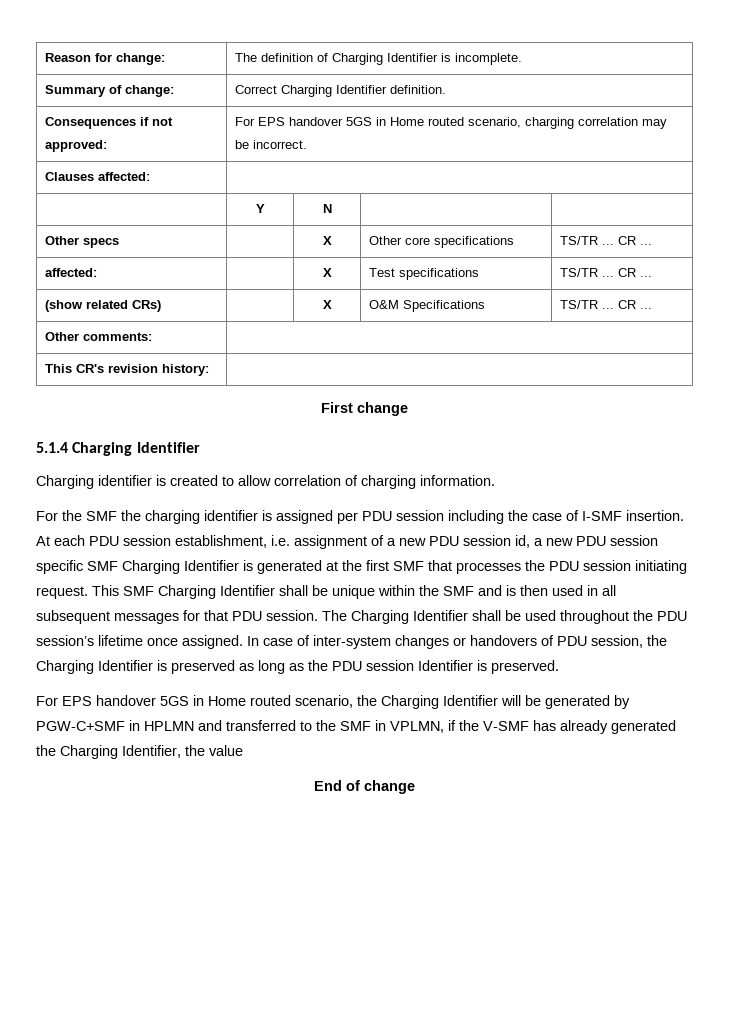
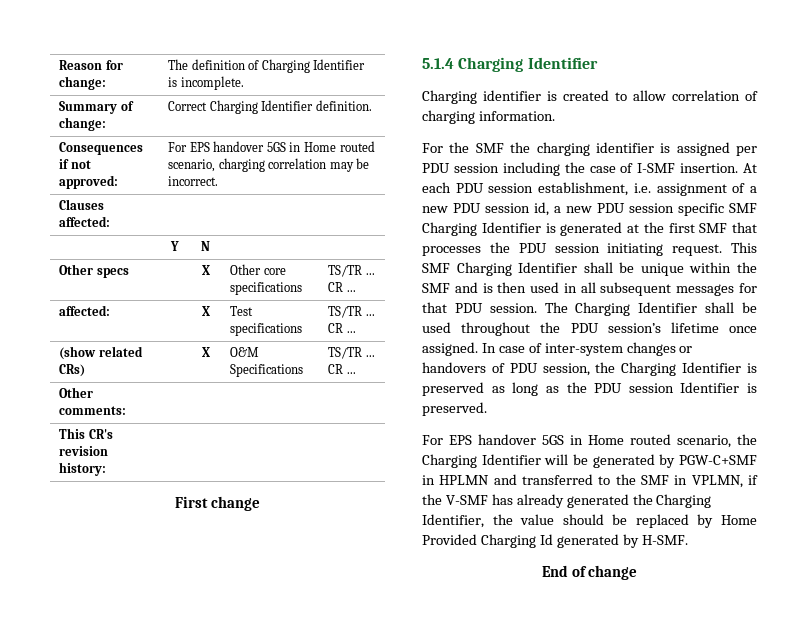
(243, 750) none -> [562,514,757,528] [422,534,688,548] should be replaced by Home Provided Charging Id generated by H-SMF.

